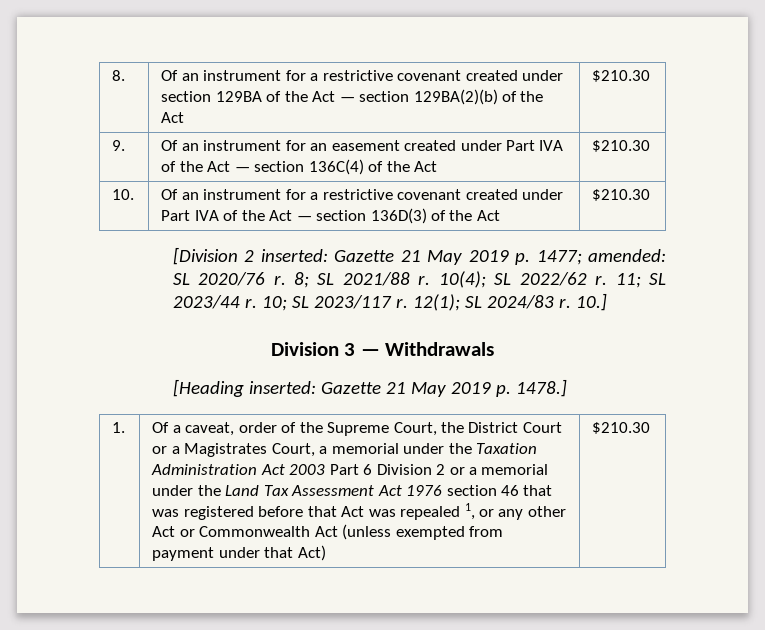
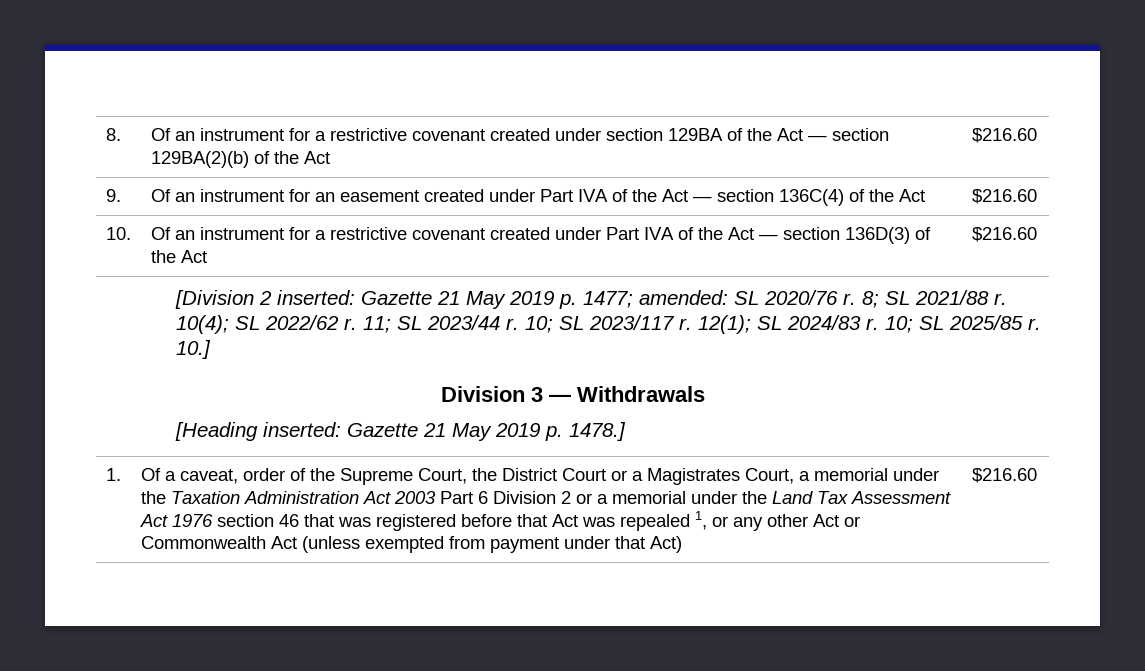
[592,70,651,82] $210.30 -> [971,128,1037,143] $216.60
[592,140,651,152] $210.30 -> [971,189,1037,204] $216.60
[592,189,651,201] $210.30 -> [971,227,1037,242] $216.60
(571, 303) none -> [885,315,1042,333] 10; SL 2025/85 r.
[592,422,651,434] $210.30 -> [971,468,1037,483] $216.60

